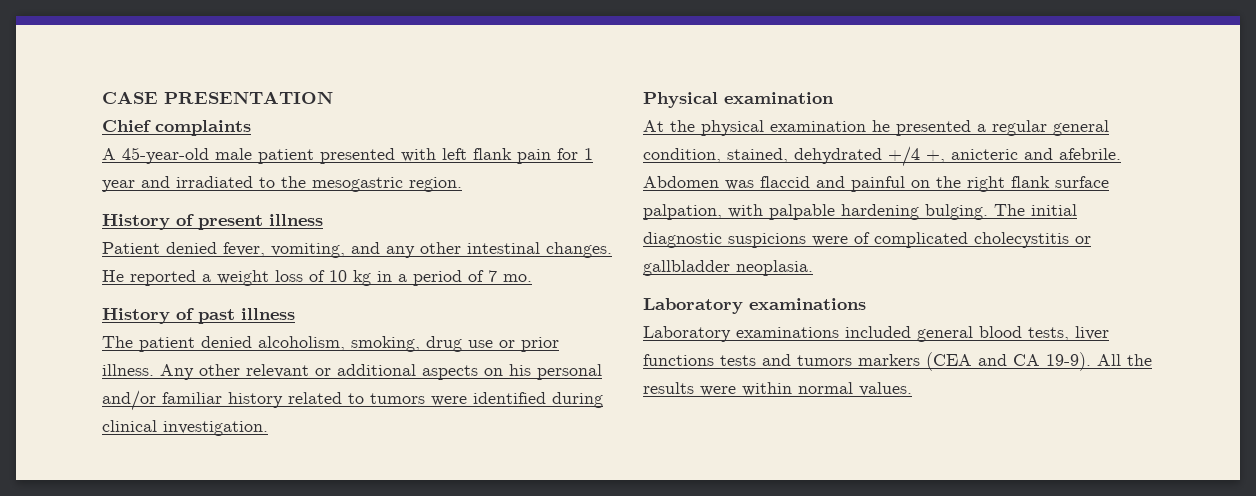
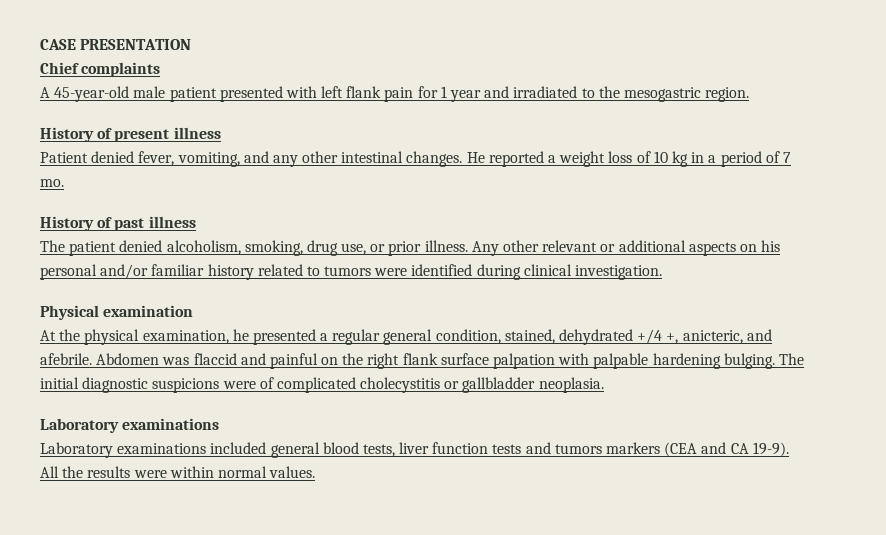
[468,340,493,348] use -> [341,243,367,255] use,
[770,121,866,132] examination -> [142,330,229,344] examination,
[951,149,1018,160] anicteric -> [682,330,743,344] anicteric,
[643,204,722,220] palpation, -> [493,353,556,369] palpation
[643,354,714,366] functions -> [432,442,489,454] function

